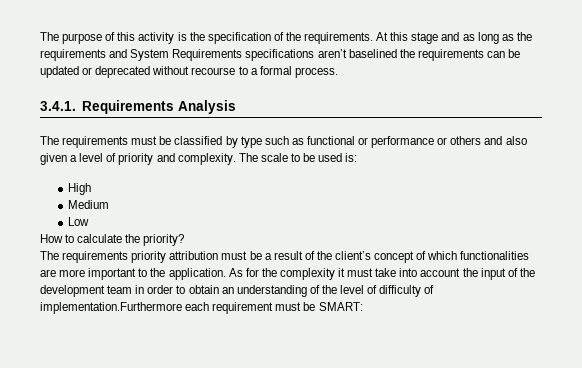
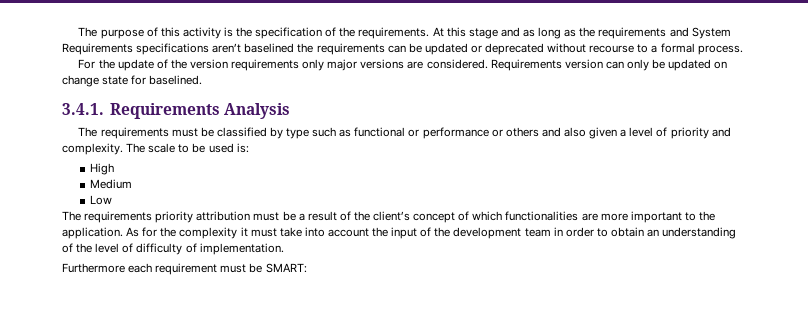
(338, 72) none -> [78,59,728,71] [62,75,203,87] // For the update of the version requirements only major versions are considered. Requirements version can only be updated on change state for baselined.
[40,234,185,246] // How to calculate the priority? -> (113, 200) none
[40,302,182,314] implementation.Furthermore -> [199,243,284,255] [62,263,125,273] implementation. // Furthermore

